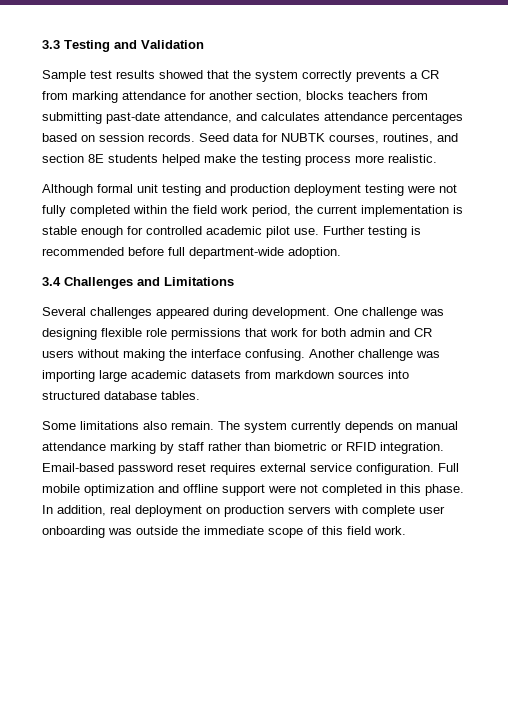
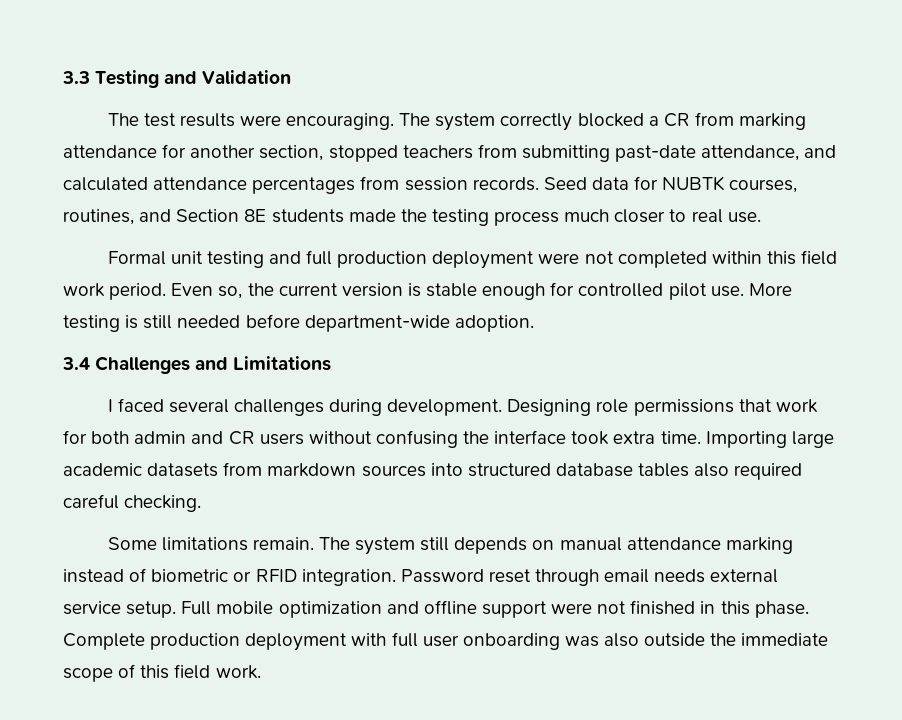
[42,70,86,82] Sample -> [107,113,139,126] The
[159,70,251,79] showed that the -> [239,113,431,130] were encouraging. The
[356,70,406,82] prevents -> [577,113,644,127] blocked
[306,91,344,100] blocks -> [328,145,398,162] stopped
[261,112,320,121] calculates -> [63,177,148,191] calculated
[42,133,95,142] based on -> [360,176,400,190] from
[42,154,84,163] section -> [176,209,240,222] Section
[162,154,236,166] helped make -> [348,209,396,222] made
[355,154,437,163] [42,184,133,196] more realistic. // Although formal -> [564,209,761,223] [107,251,166,265] much closer to real use. // Formal
[230,184,457,196] [42,205,66,217] production deployment testing were not fully -> [306,250,614,269] full production deployment were not
[171,205,189,214] the -> [766,251,796,265] this
[252,205,291,217] period, -> [109,283,243,300] period. Even so,
[361,205,449,217] implementation -> [341,283,403,297] version
[206,226,262,235] academic -> (664, 290) none
[323,226,365,235] Further -> [748,283,792,296] More
[42,247,185,256] recommended before full -> [143,314,300,329] still needed before
[42,307,444,319] [42,328,142,340] Several challenges appeared during development. One challenge was designing flexible -> [107,398,592,416] I faced several challenges during development. Designing
[123,349,165,361] making -> [375,430,458,448] confusing
[245,349,440,361] [42,370,95,382] confusing. Another challenge was importing -> [571,431,787,448] took extra time. Importing
[161,391,200,400] tables. -> [638,463,803,480] [63,494,202,512] tables also required careful checking.
[143,421,167,430] also -> (248, 544) none
[291,421,341,433] currently -> [420,537,450,551] still
[160,442,444,454] [42,463,256,475] by staff rather than biometric or RFID integration. Email-based password reset requires -> [63,568,706,586] instead of biometric or RFID integration. Password reset through email needs
[356,463,434,475] configuration. -> [126,601,177,618] setup.
[322,484,382,496] completed -> [630,600,696,615] finished
[42,505,415,517] In addition, real deployment on production servers with complete -> [63,632,418,651] Complete production deployment with full
(132, 531) none -> [604,633,640,647] also

